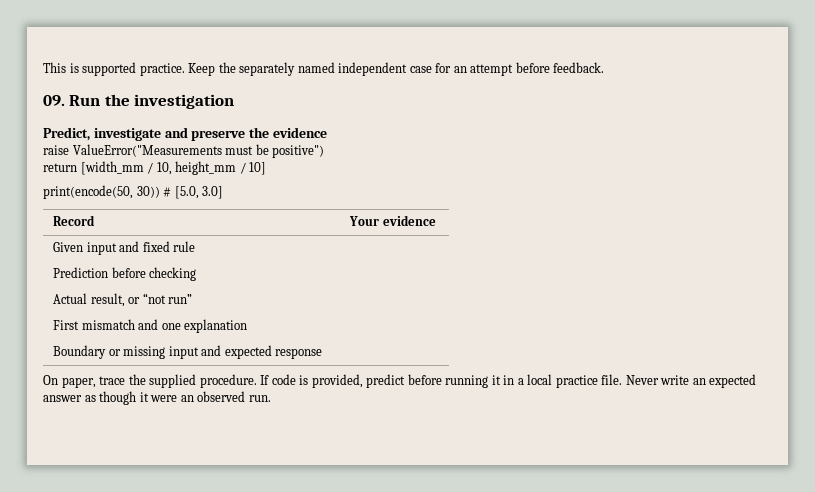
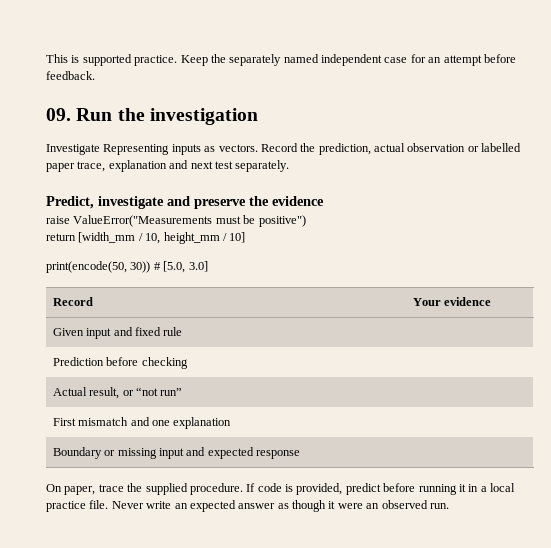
(235, 101) none -> [46,143,522,155] [46,160,290,172] // Investigate Representing inputs as vectors. Record the prediction, actual observation or labelled paper trace, explanation and next test separately.

